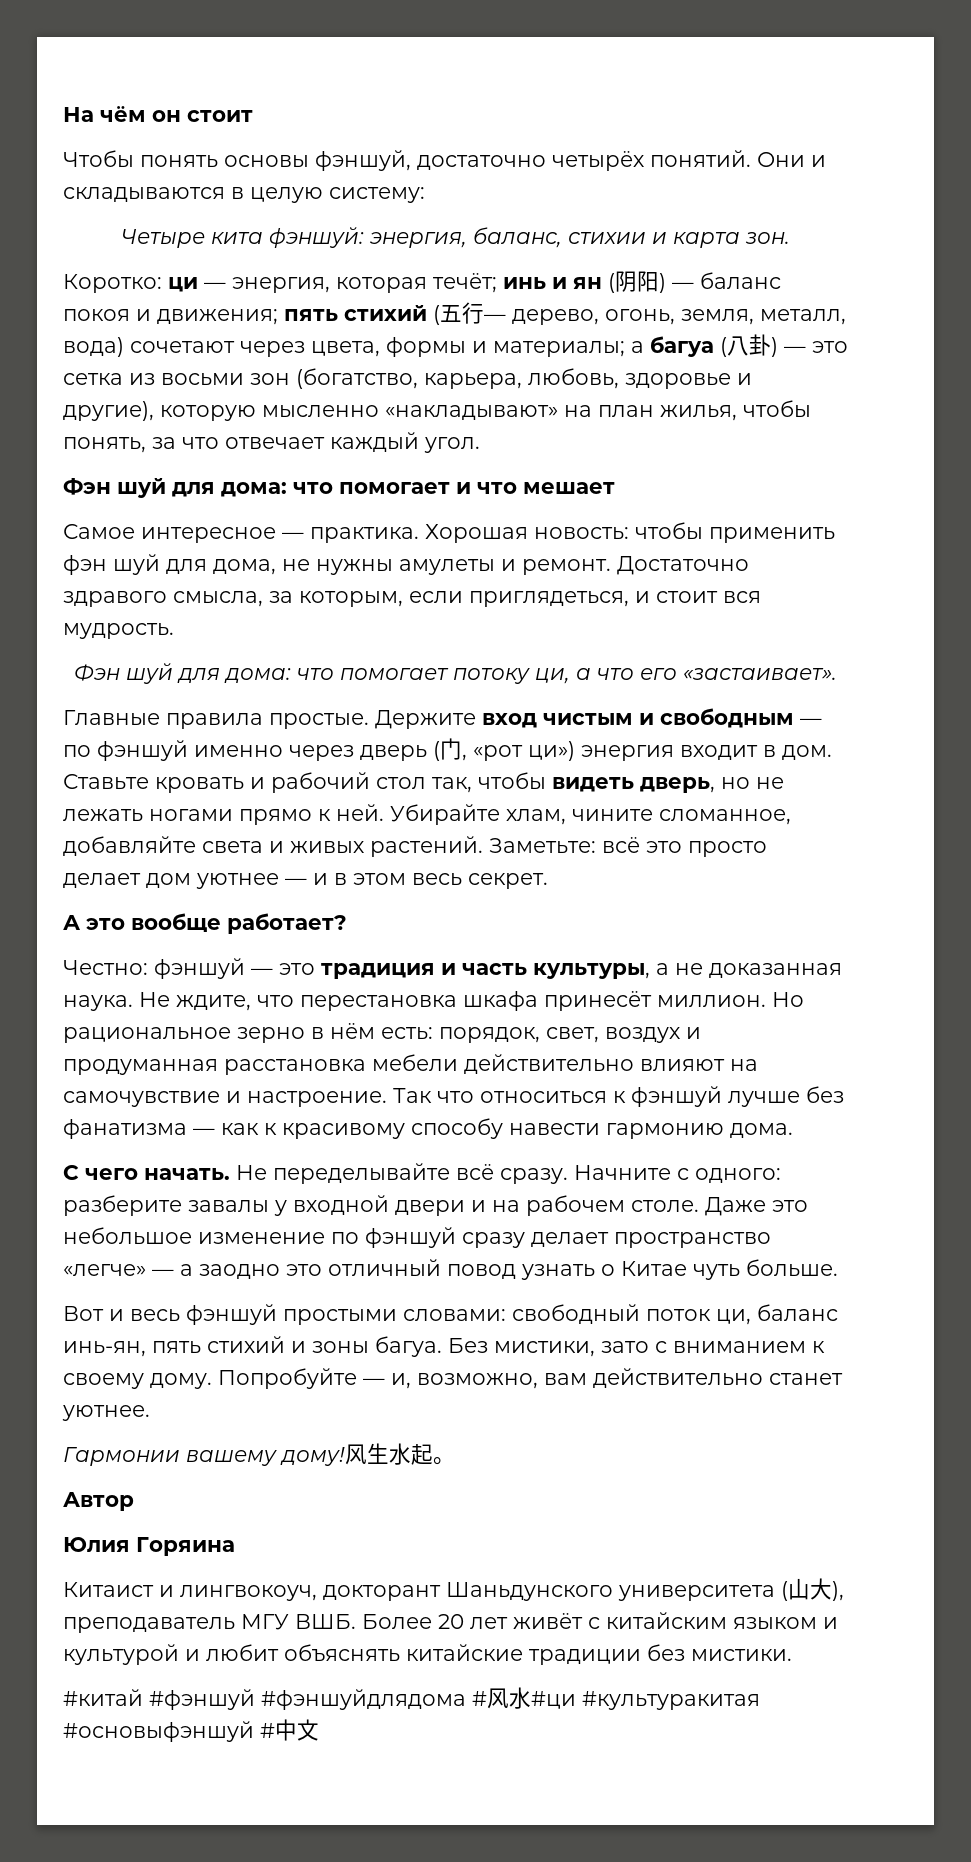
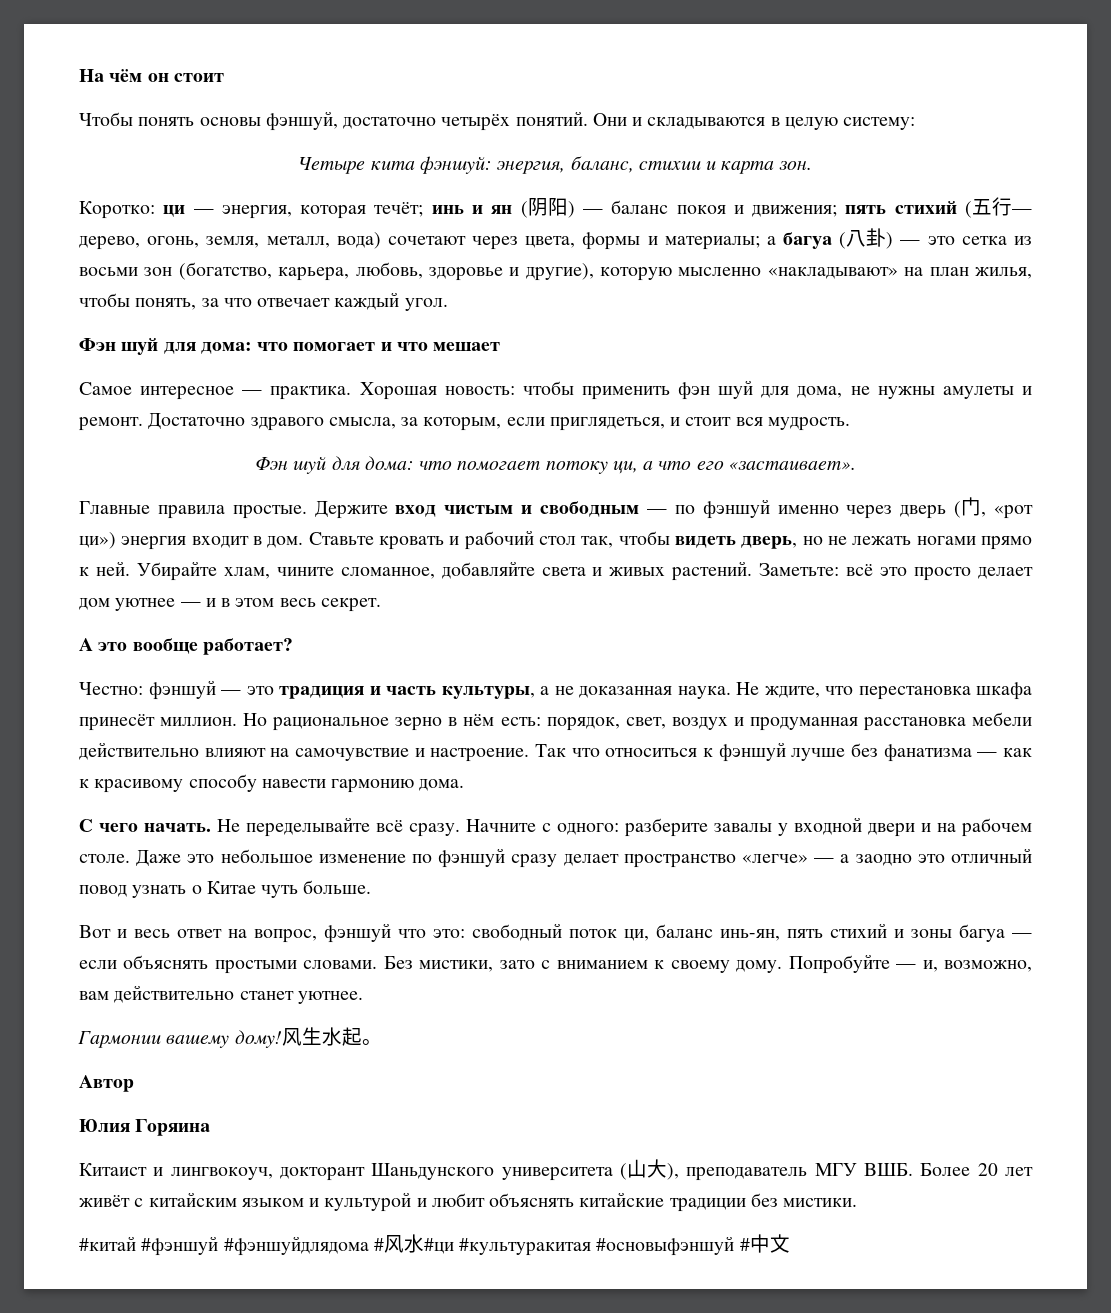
[186,1304,506,1325] фэншуй простыми словами: -> [177,923,465,943] ответ на вопрос, фэншуй что это:
[375,1336,442,1357] багуа. -> [959,924,1032,942] [79,955,378,974] багуа — если объяснять простыми словами.

